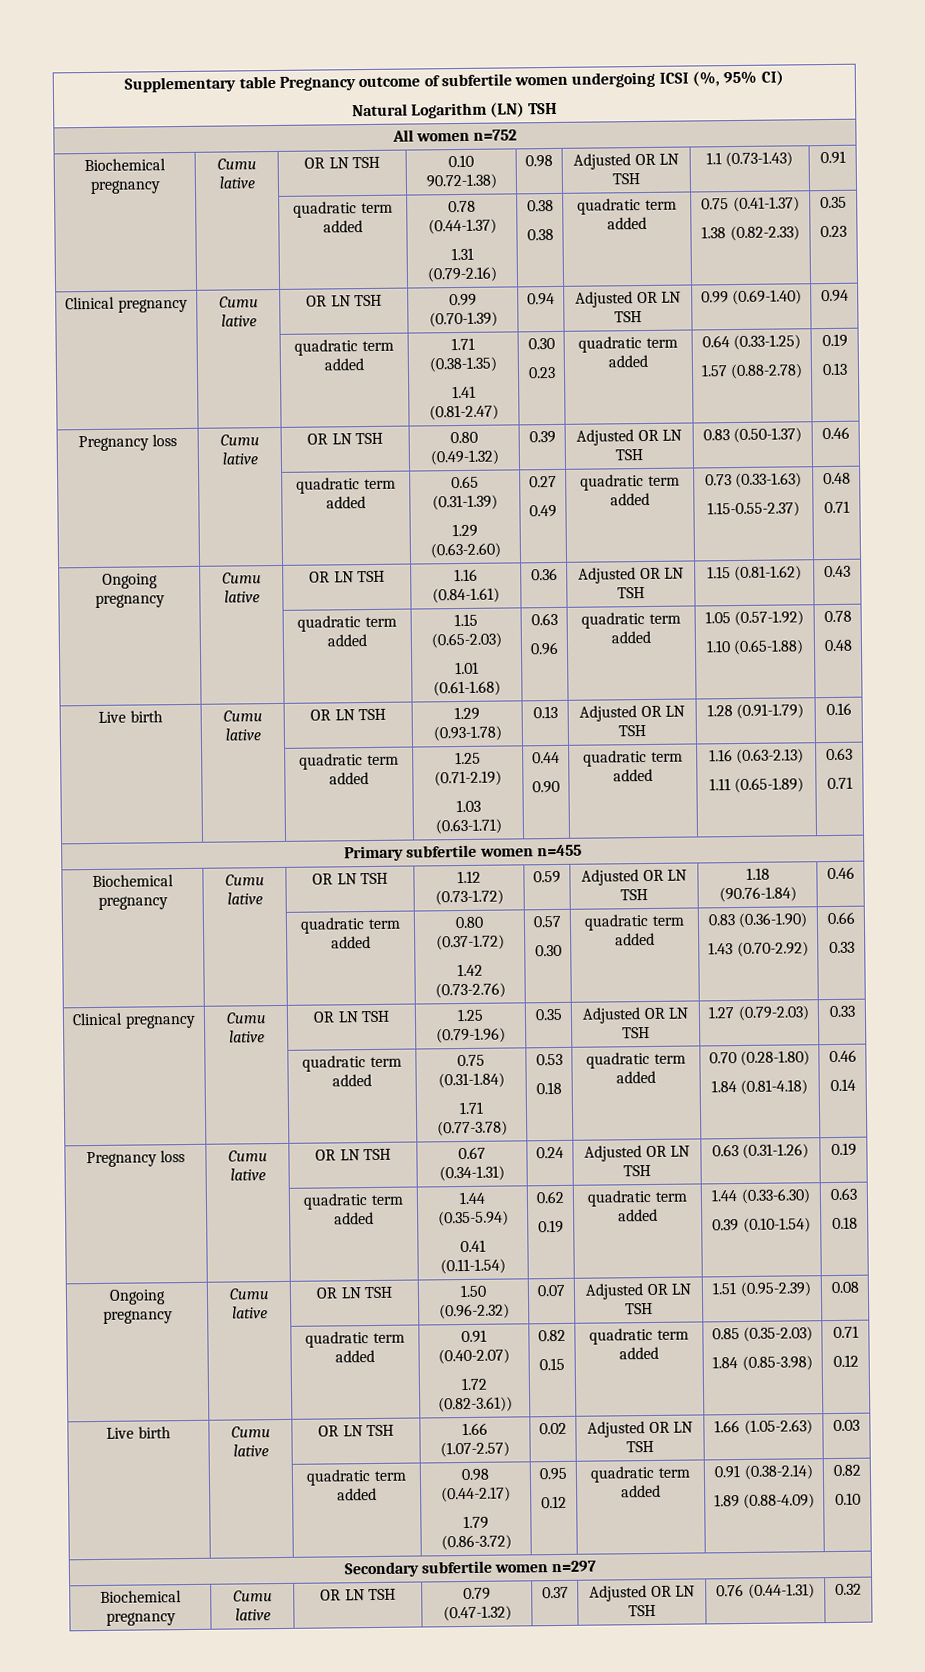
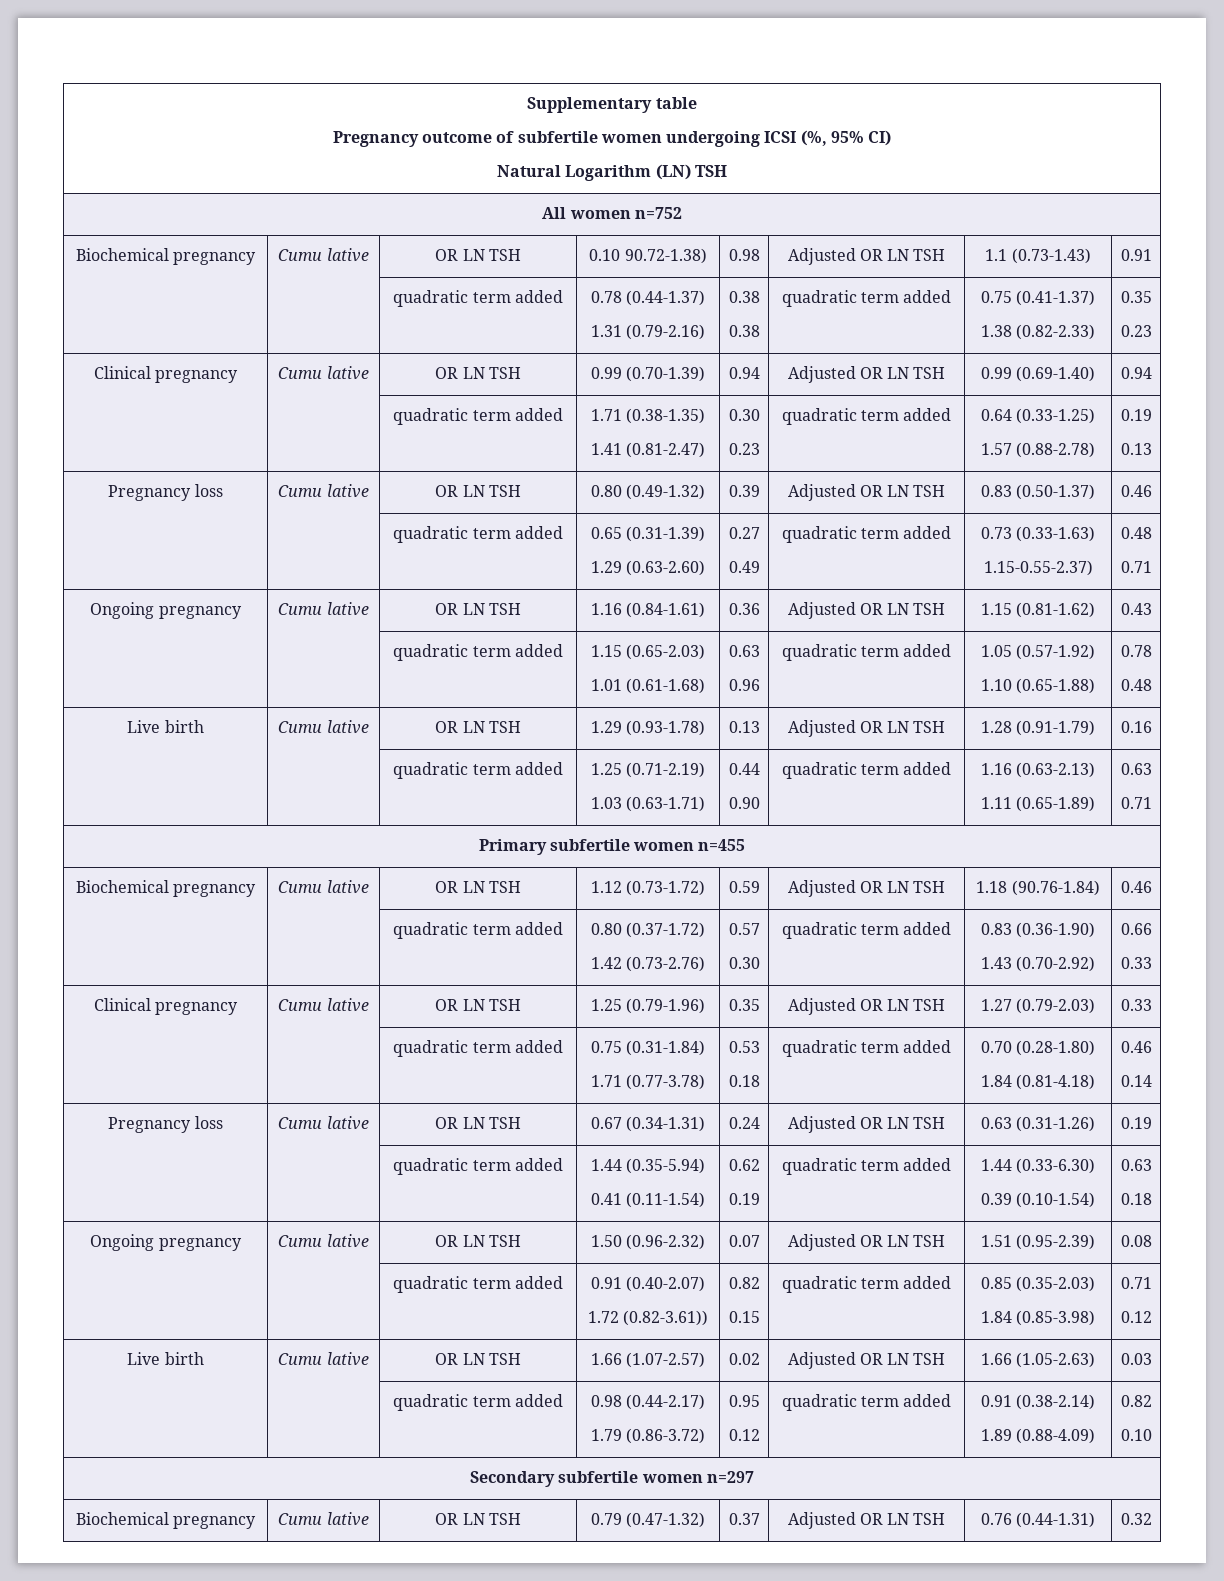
(276, 82) none -> (697, 103) //

